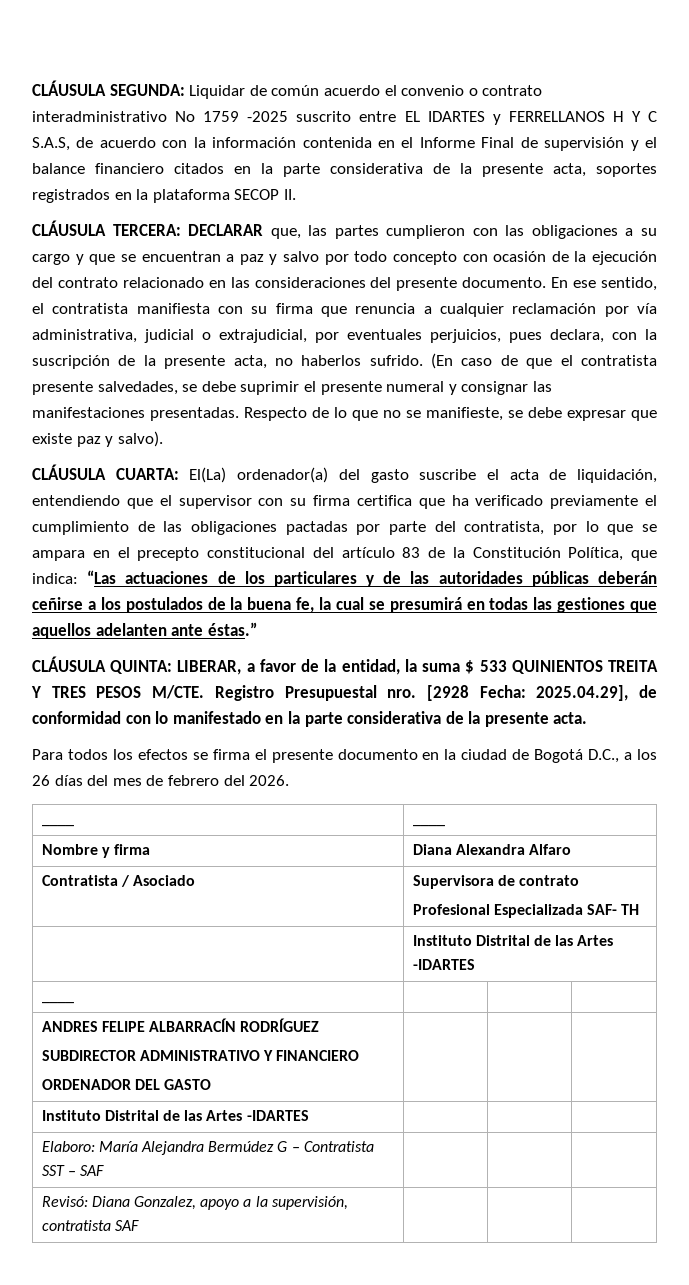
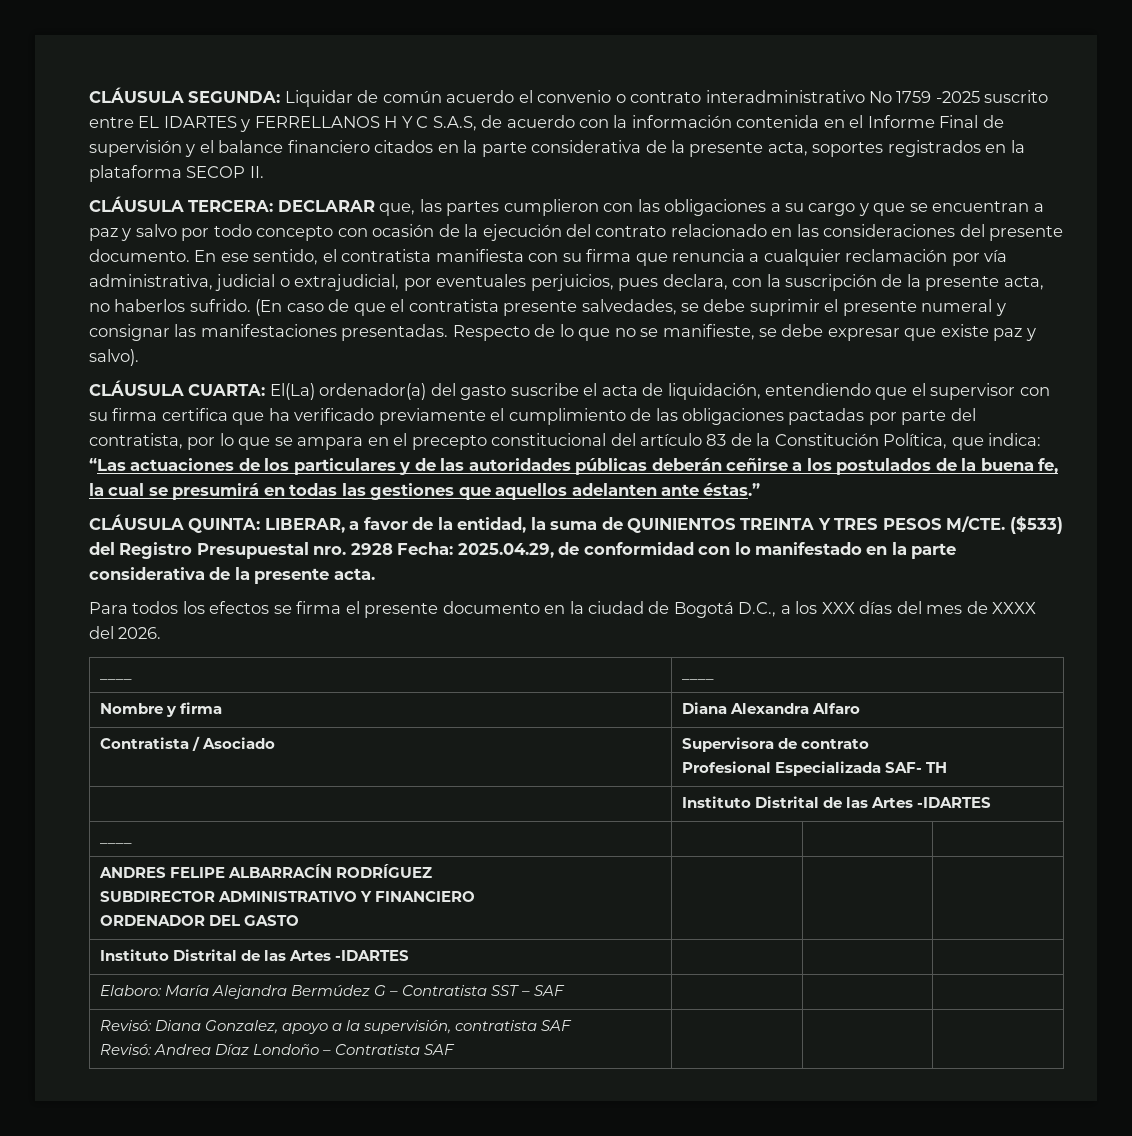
[465,660,658,674] $ 533 QUINIENTOS TREITA -> [601,517,815,533] de QUINIENTOS TREINTA
(205, 692) none -> [1009,516,1063,534] [89,542,115,555] ($533) del
[426,685,629,701] [2928 Fecha: 2025.04.29], -> [350,542,554,558] 2928 Fecha: 2025.04.29,
[32,775,50,786] 26 -> [821,602,855,614] XXX
[167,775,219,786] febrero -> [992,602,1037,614] XXXX
(139, 1225) none -> [99,1044,456,1055] // Revisó: Andrea Díaz Londoño – Contratista SAF

